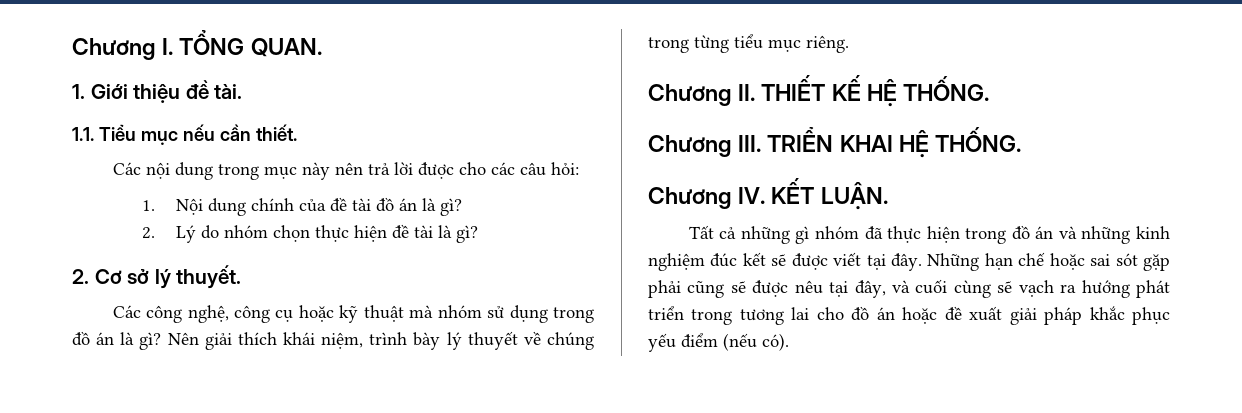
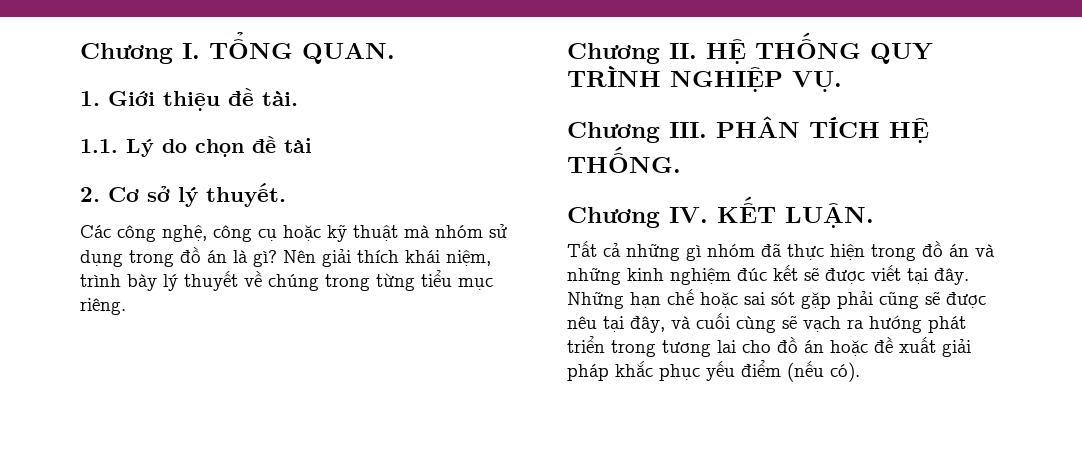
[98,124,297,145] [112,162,579,180] [141,197,463,216] [141,224,479,243] Tiểu mục nếu cần thiết. // Các nội dung trong mục này nên trả lời được cho các câu hỏi: // 1. Nội dung chính của đề tài đồ án là gì? // 2. Lý do nhóm chọn thực hiện đề tài là gì? -> [126,136,312,157] Lý do chọn đề tài
[761,75,990,107] THIẾT KẾ HỆ THỐNG. -> [706,32,933,64] [567,66,842,92] HỆ THỐNG QUY TRÌNH NGHIỆP VỤ.
[767,127,893,152] TRIỂN KHAI -> [716,116,880,138] PHÂN TÍCH

